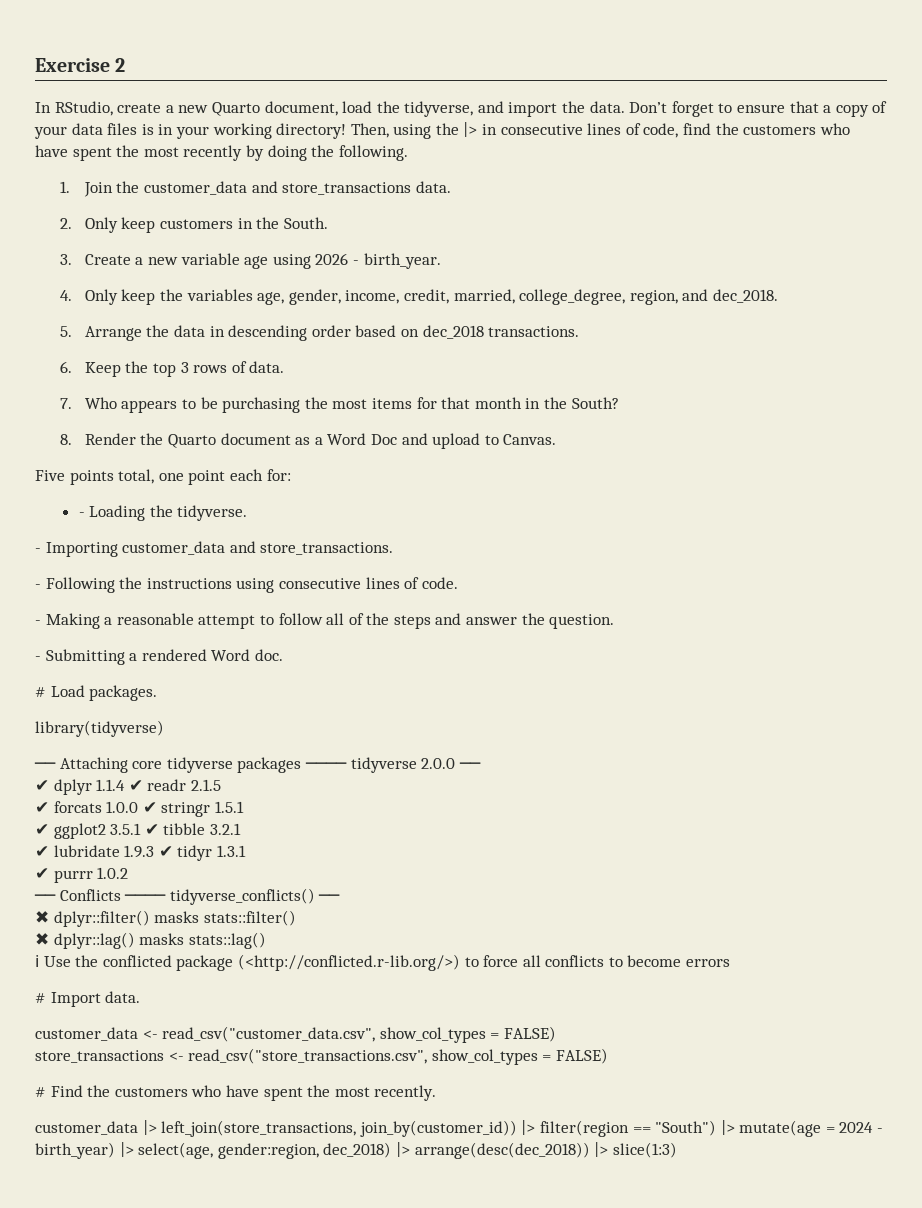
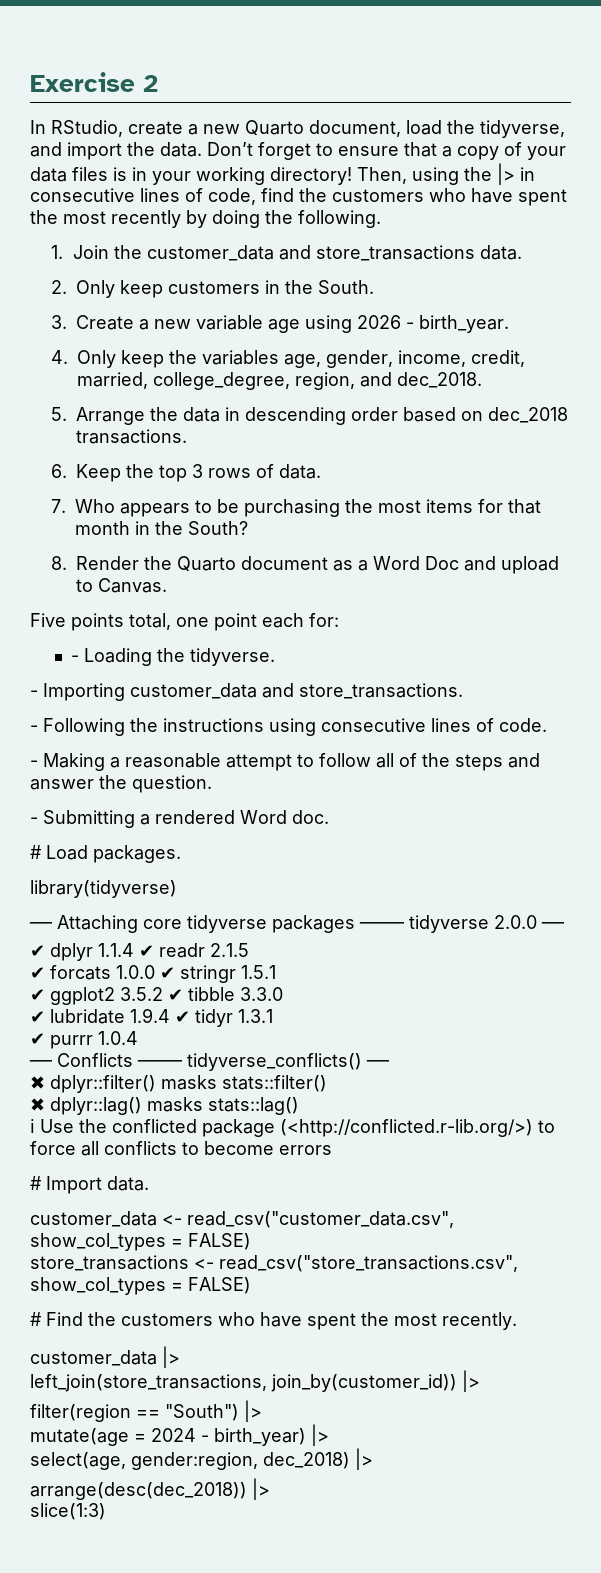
[110,823,142,835] 3.5.1 -> [120,987,163,1001] 3.5.2
[209,823,241,835] 3.2.1 -> [240,987,283,1001] 3.3.0
[124,845,155,858] 1.9.3 -> [130,1008,170,1023] 1.9.4
[97,867,129,879] 1.0.2 -> [98,1031,138,1045] 1.0.4
(157, 1127) none -> (180, 1357) //
(536, 1127) none -> (480, 1381) //
(735, 1127) none -> (262, 1411) //
(134, 1149) none -> (329, 1435) //
(410, 1149) none -> (373, 1459) //
(609, 1149) none -> (270, 1489) //

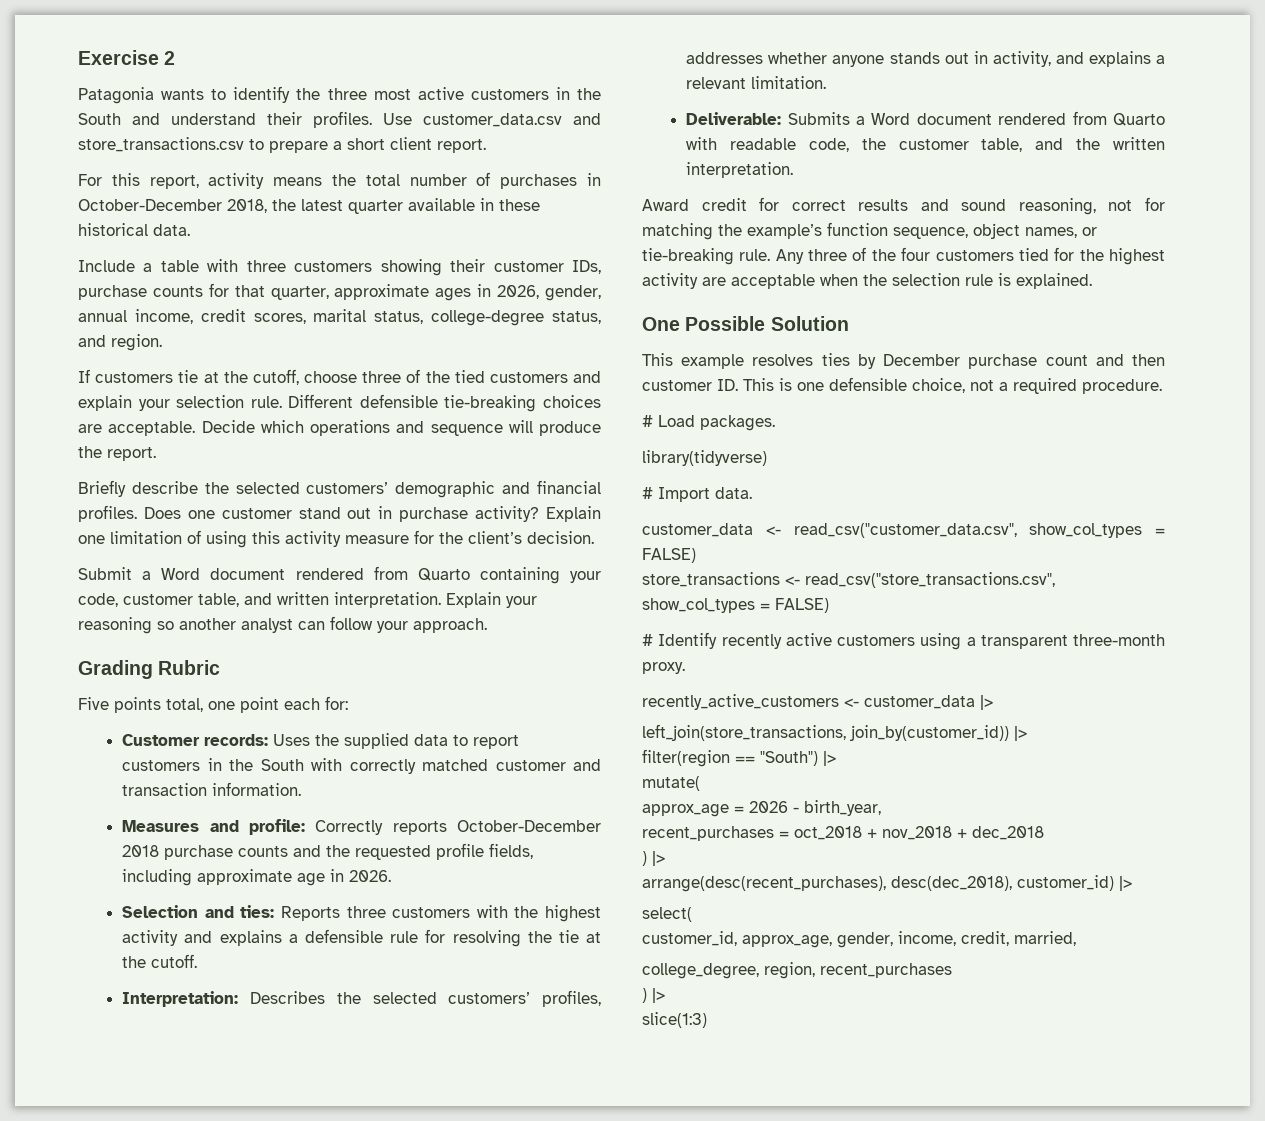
[30,120,565,138] [30,142,566,160] [30,163,535,185] [30,188,567,206] [30,210,381,228] [51,245,522,261] [51,280,375,298] [51,315,510,333] [51,350,526,368] [77,372,483,390] [51,407,569,425] [76,429,188,444] [51,464,322,482] [51,499,542,517] [75,521,249,535] [51,556,560,574] [76,578,168,593] In RStudio, create a new Quarto document, load the tidyverse, and import the data. Don’t forget to ensure that a copy of your data files is in your working directory! Then, using the |> in consecutive lines of code, find the customers who have spent the most recently by doing the following. // 1. Join the customer_data and store_transactions data. // 2. Only keep customers in the South. // 3. Create a new variable age using 2026 - birth_year. // 4. Only keep the variables age, gender, income, credit, married, college_degree, region, and dec_2018. // 5. Arrange the data in descending order based on dec_2018 transactions. // 6. Keep the top 3 rows of data. // 7. Who appears to be purchasing the most items for that month in the South? // 8. Render the Quarto document as a Word Doc and upload to Canvas. -> [78,86,602,104] [78,111,601,128] [78,137,486,153] [78,172,601,189] [78,198,540,214] [78,223,190,236] [78,259,602,276] [78,283,602,301] [78,309,601,326] [78,334,162,351] [78,369,602,385] [78,394,601,412] [78,420,601,436] [78,446,156,461] [78,480,601,498] [78,505,602,522] [78,530,594,548] [78,566,601,584] [78,592,537,608] [78,616,487,634] [78,660,221,679] Patagonia wants to identify the three most active customers in the South and understand their profiles. Use customer_data.csv and store_transactions.csv to prepare a short client report. // For this report, activity means the total number of purchases in October-December 2018, the latest quarter available in these historical data. // Include a table with three customers showing their customer IDs, purchase counts for that quarter, approximate ages in 2026, gender, annual income, credit scores, marital status, college-degree status, and region. // If customers tie at the cutoff, choose three of the tied customers and explain your selection rule. Different defensible tie-breaking choices are acceptable. Decide which operations and sequence will produce the report. // Briefly describe the selected customers’ demographic and financial profiles. Does one customer stand out in purchase activity? Explain one limitation of using this activity measure for the client’s decision. // Submit a Word document rendered from Quarto containing your code, customer table, and written interpretation. Explain your reasoning so another analyst can follow your approach. // Grading Rubric
[71,648,276,666] [30,683,463,701] [30,718,547,736] [30,753,540,771] [30,775,212,793] [30,810,329,828] [30,845,181,863] [30,880,177,898] [29,915,565,933] [30,943,249,961] [30,965,276,983] [30,987,283,1005] [30,1008,273,1027] [30,1031,138,1049] [29,1053,390,1071] [30,1075,327,1093] [30,1097,299,1115] [30,1119,555,1137] [30,1141,332,1156] - Loading the tidyverse. // - Importing customer_data and store_transactions. // - Following the instructions using consecutive lines of code. // - Making a reasonable attempt to follow all of the steps and answer the question. // - Submitting a rendered Word doc. // # Load packages. // library(tidyverse) // ── Attaching core tidyverse packages ──── tidyverse 2.0.0 ── // ✔ dplyr 1.1.4 ✔ readr 2.1.5 // ✔ forcats 1.0.0 ✔ stringr 1.5.1 // ✔ ggplot2 3.5.2 ✔ tibble 3.3.0 // ✔ lubridate 1.9.4 ✔ tidyr 1.3.1 // ✔ purrr 1.0.4 // ── Conflicts ──── tidyverse_conflicts() ── // ✖ dplyr::filter() masks stats::filter() // ✖ dplyr::lag() masks stats::lag() // ℹ Use the conflicted package (<http://conflicted.r-lib.org/>) to force all conflicts to become errors -> [122,733,520,749] [122,758,601,774] [122,782,302,796] [122,819,601,835] [122,843,534,860] [122,869,392,886] [122,905,601,922] [122,929,601,947] [122,954,198,968] [122,990,601,1007] [686,51,1165,67] [686,76,827,89] [686,111,1165,126] [686,137,1165,152] [686,162,794,178] [642,197,1165,215] [642,222,1097,240] [642,247,1165,265] [642,273,1092,289] [642,316,849,331] [642,353,1165,369] [642,377,1162,394] [642,415,775,431] [642,450,767,466] Customer records: Uses the supplied data to report customers in the South with correctly matched customer and transaction information. // Measures and profile: Correctly reports October-December 2018 purchase counts and the requested profile fields, including approximate age in 2026. // Selection and ties: Reports three customers with the highest activity and explains a defensible rule for resolving the tie at the cutoff. // Interpretation: Describes the selected customers’ profiles, addresses whether anyone stands out in activity, and explains a relevant limitation. // Deliverable: Submits a Word document rendered from Quarto with readable code, the customer table, and the written interpretation. // Award credit for correct results and sound reasoning, not for matching the example’s function sequence, object names, or tie-breaking rule. Any three of the four customers tied for the highest activity are acceptable when the selection rule is explained. // One Possible Solution // This example resolves ties by December purchase count and then customer ID. This is one defensible choice, not a required procedure. // # Load packages. // library(tidyverse)
[46,1312,517,1330] Find the customers who have spent the most recently. // -> [658,632,1165,650] [642,662,685,674] [642,694,859,710] Identify recently active customers using a transparent three-month proxy. // recently_active_customers <-
[30,1424,329,1446] [30,1448,373,1470] [30,1482,247,1500] mutate(age = 2024 - birth_year) |> // select(age, gender:region, dec_2018) |> // arrange(desc(dec_2018)) -> [642,776,700,791] [642,800,881,817] [642,826,1044,841] [642,851,665,866] [642,875,1132,892] [642,907,692,922] [642,931,1076,948] [642,962,952,979] [642,988,647,1003] mutate( // approx_age = 2026 - birth_year, // recent_purchases = oct_2018 + nov_2018 + dec_2018 // ) |> // arrange(desc(recent_purchases), desc(dec_2018), customer_id) |> // select( // customer_id, approx_age, gender, income, credit, married, // college_degree, region, recent_purchases // )

